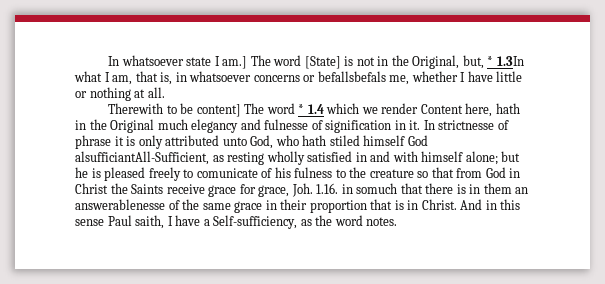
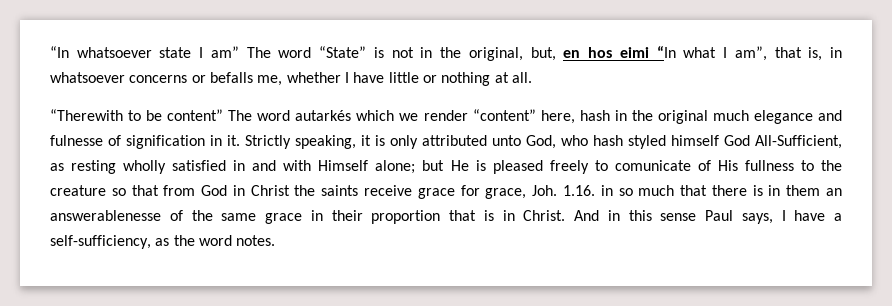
[108,56,120,66] In -> [50,46,69,58] “In
[222,55,341,69] am.] The word [State] -> [210,46,367,58] am” The word “State”
[412,55,524,69] Original, but, * 1.3In -> [468,46,676,61] original, but, en hos eimi “In
[112,75,133,85] am, -> [734,46,767,61] am”,
[317,71,386,82] befallsbefals -> [209,72,253,83] befalls
[108,103,164,114] Therewith -> [50,109,123,121] “Therewith
[196,103,324,117] content] The word * 1.4 -> [167,109,352,121] content” The word autarkés
[420,103,520,117] [75,119,239,133] Content here, hath in the Original much elegancy -> [472,109,813,124] “content” here, hash in the original much elegance
[423,120,509,130] [75,135,111,149] In strictnesse of phrase -> [245,135,356,149] Strictly speaking,
[302,135,360,146] hath stiled -> [593,135,666,149] hash styled
[75,151,209,165] alsufficiantAll-Sufficient, -> [755,135,842,149] All-Sufficient,
[421,151,464,162] himself -> [318,160,369,171] Himself
[75,167,88,178] he -> [450,160,469,171] He
[274,167,333,178] his fulness -> [717,160,794,171] His fullness
[131,184,164,194] Saints -> [321,185,359,196] saints
[356,183,398,194] somuch -> [618,185,675,196] so much
[135,215,165,229] saith, -> [741,213,773,224] says,
[213,215,298,229] Self-sufficiency, -> [50,235,151,249] self-sufficiency,

